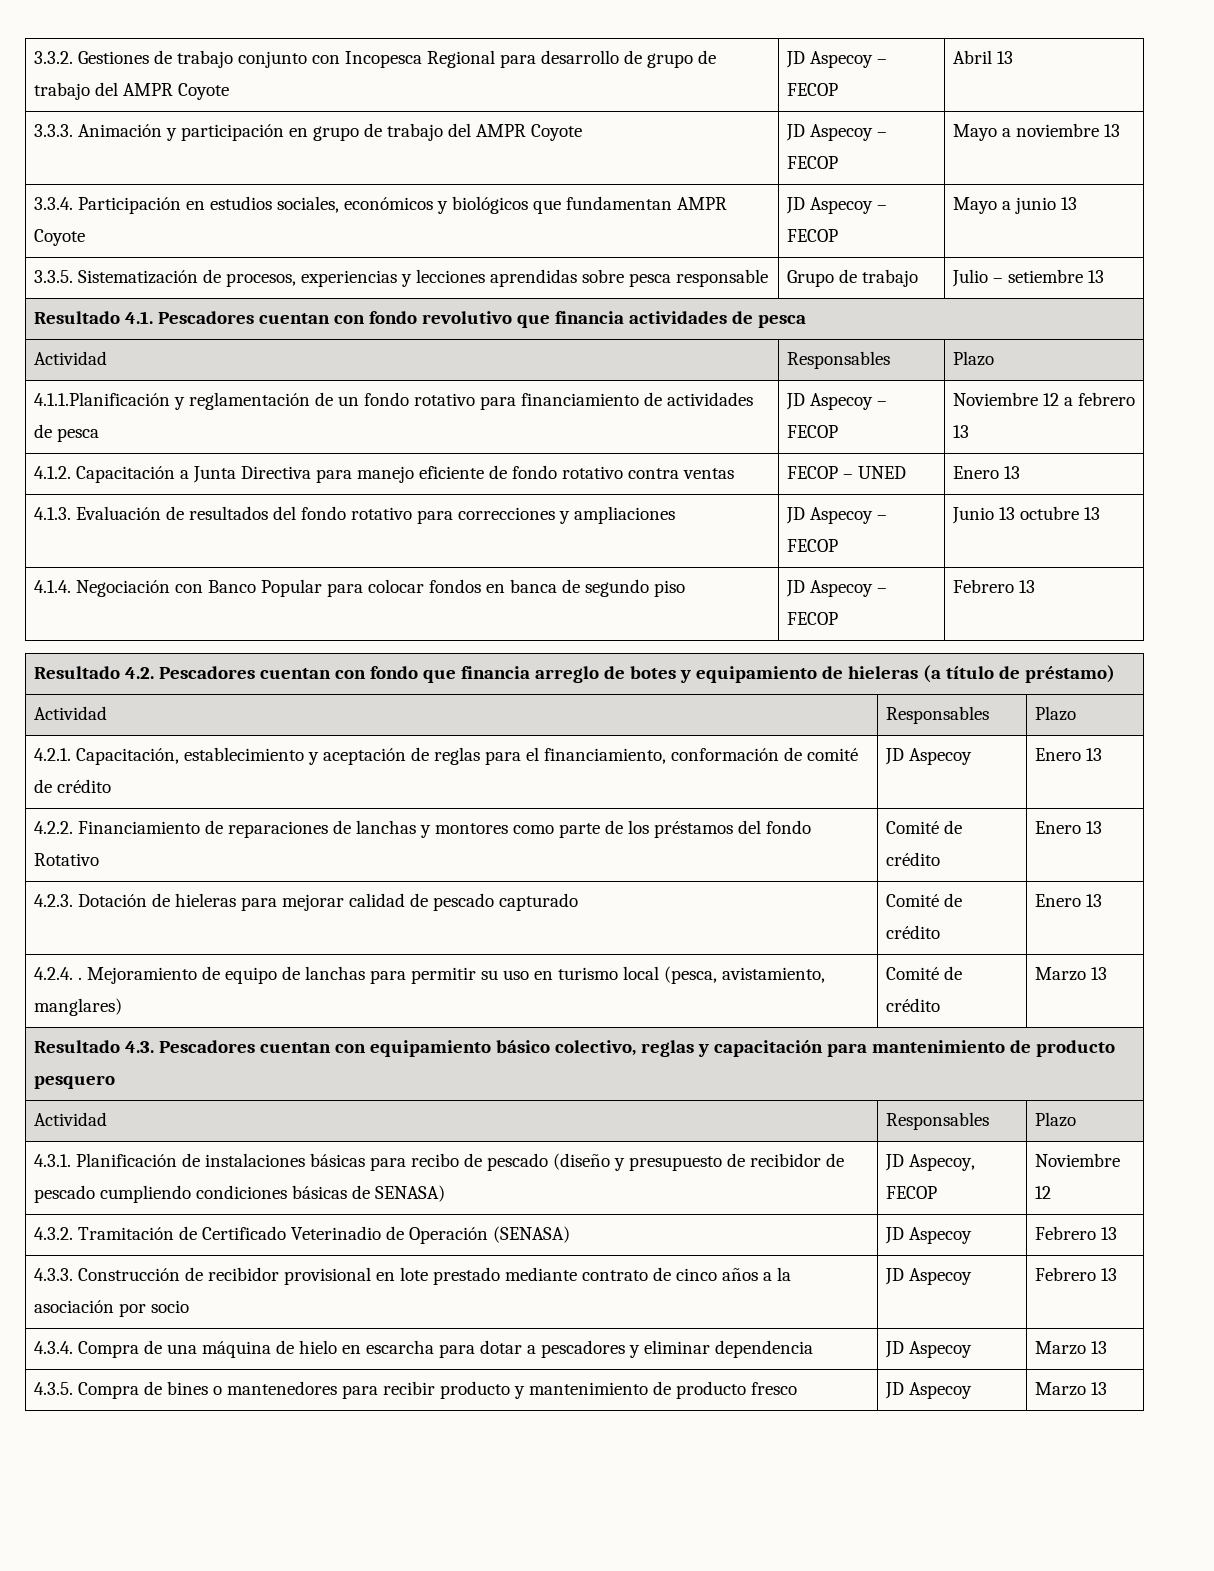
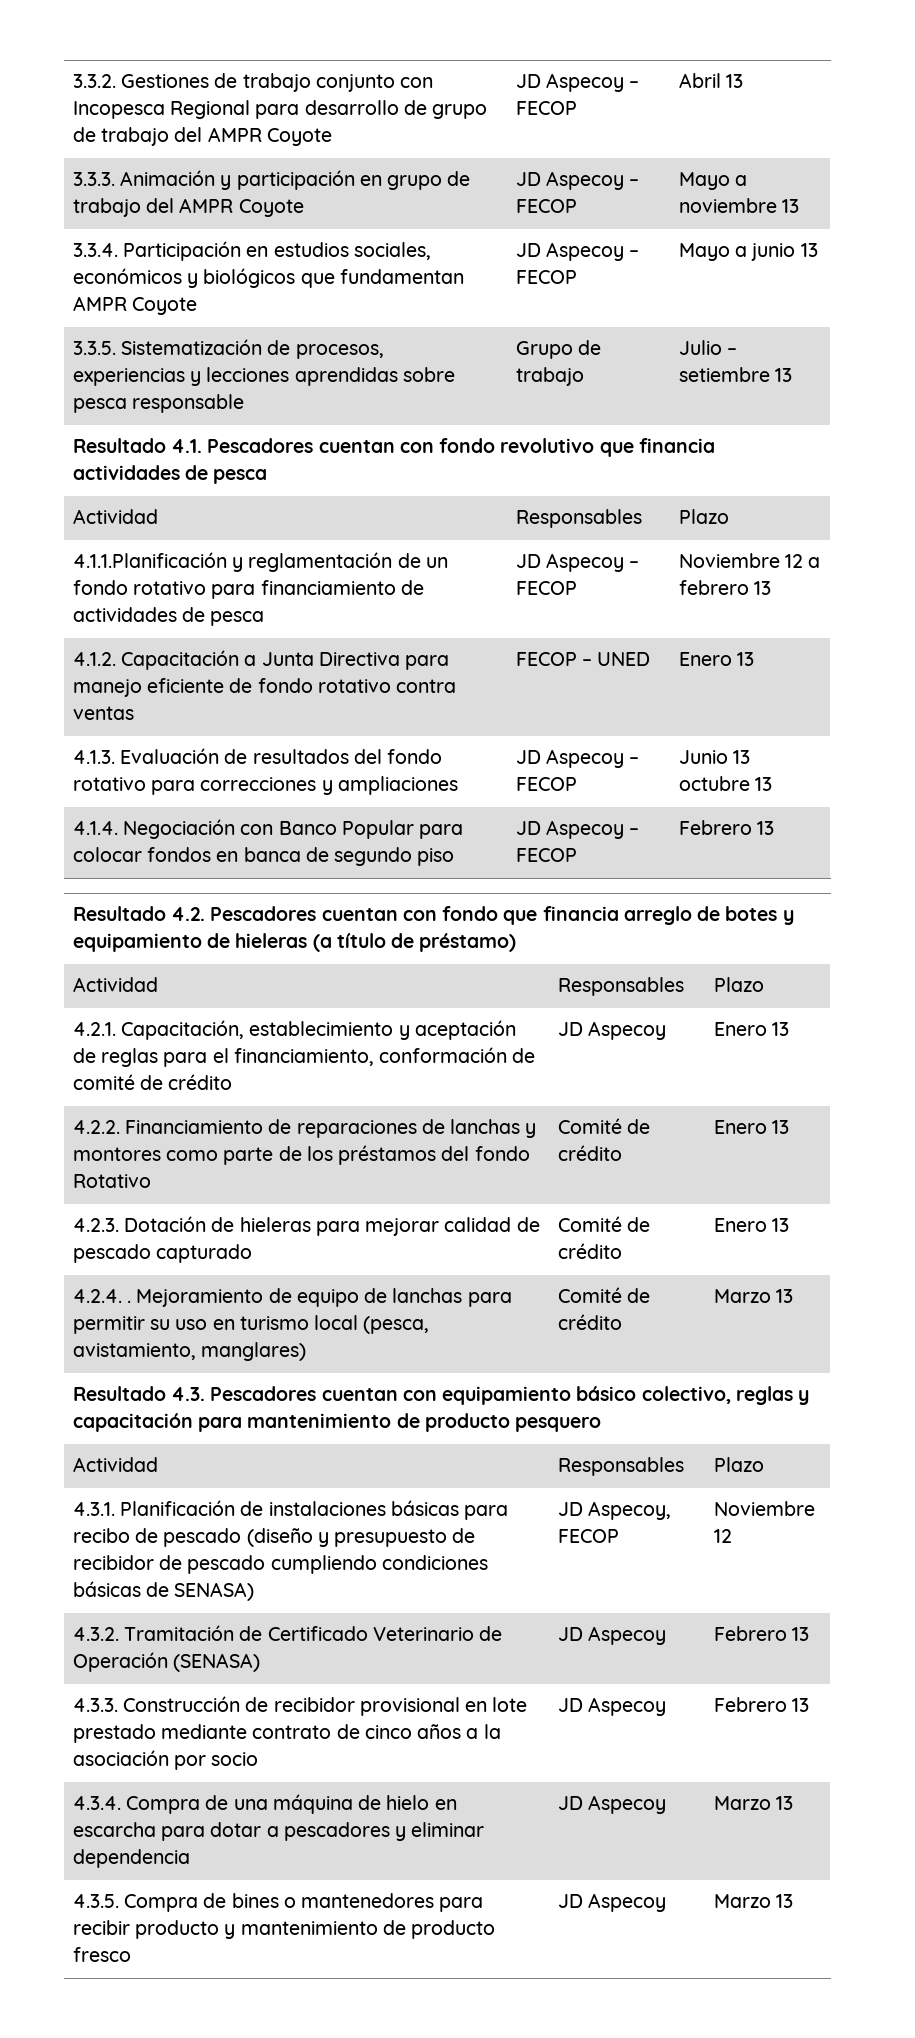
[290,1226,381,1240] Veterinadio -> [372,1627,474,1641] Veterinario

